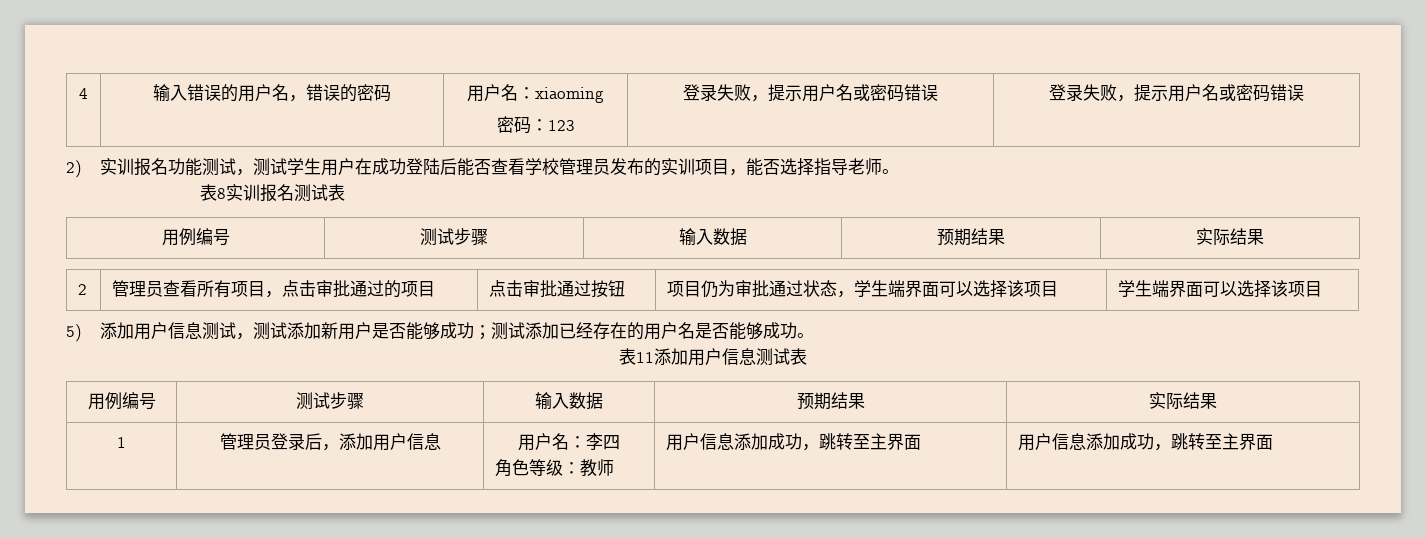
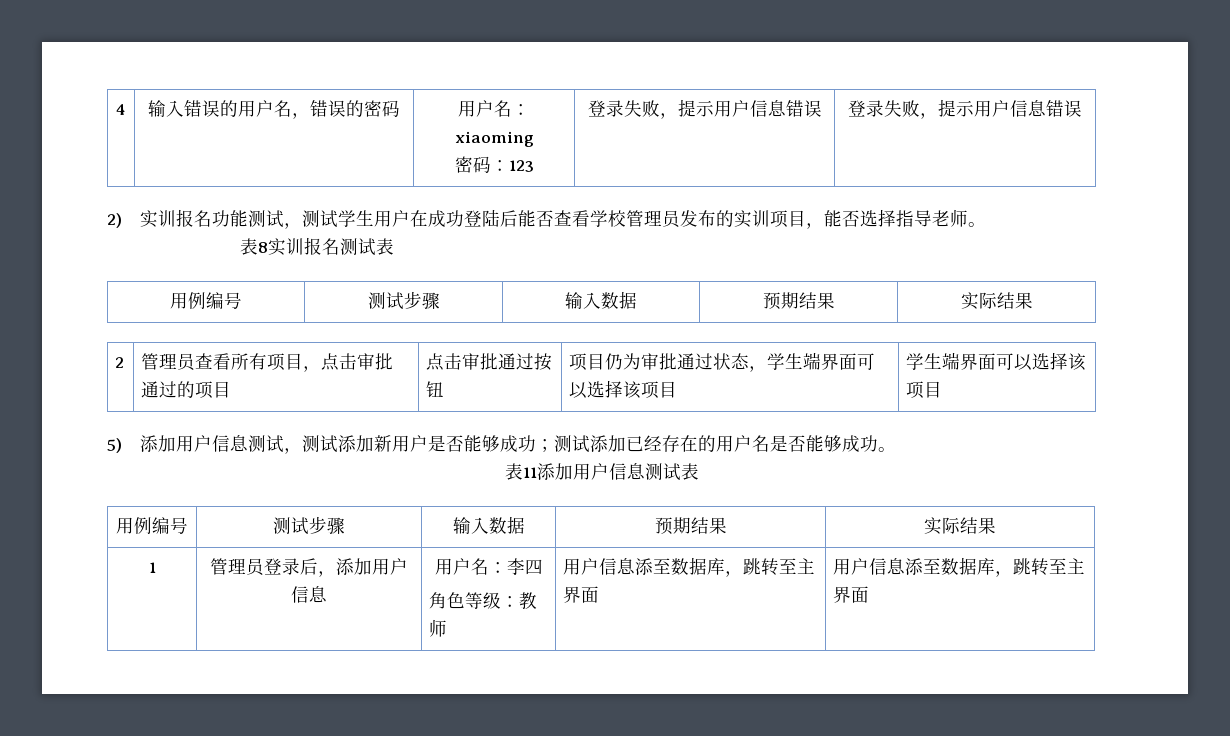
[836,84,904,102] 名或密码 -> [749,100,786,117] 信息
[1202,84,1270,102] 名或密码 -> [1010,100,1046,117] 信息
[751,433,803,450] 加成功 -> [653,557,726,575] 至数据库
[1103,433,1155,450] 加成功 -> [923,557,996,575] 至数据库

